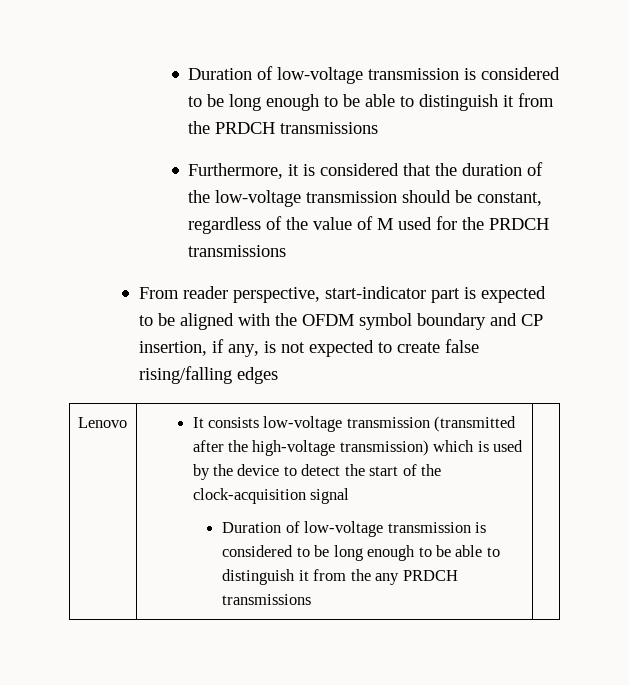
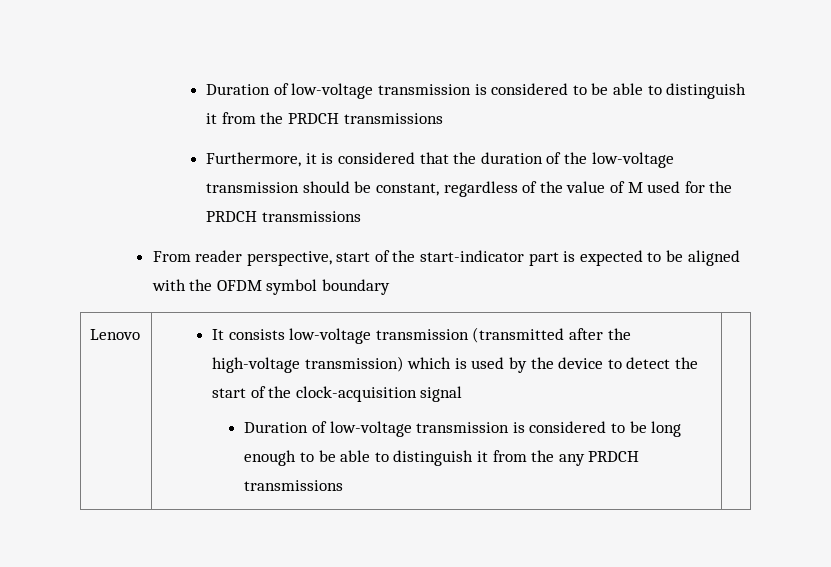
[188,66,561,84] [188,94,361,111] Duration of low-voltage transmission is considered to be long enough to be -> [206,83,609,99] Duration of low-voltage transmission is considered to be
(320, 295) none -> [336,250,416,262] start of the
[489,313,543,326] [138,339,479,357] [138,366,278,384] and CP insertion, if any, is not expected to create false rising/falling edges -> (390, 287) none

